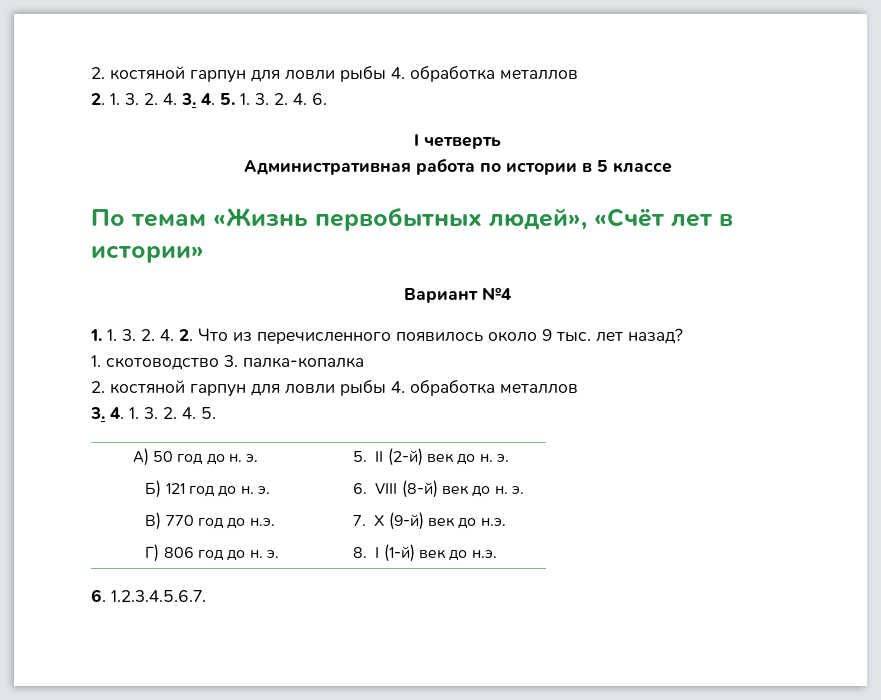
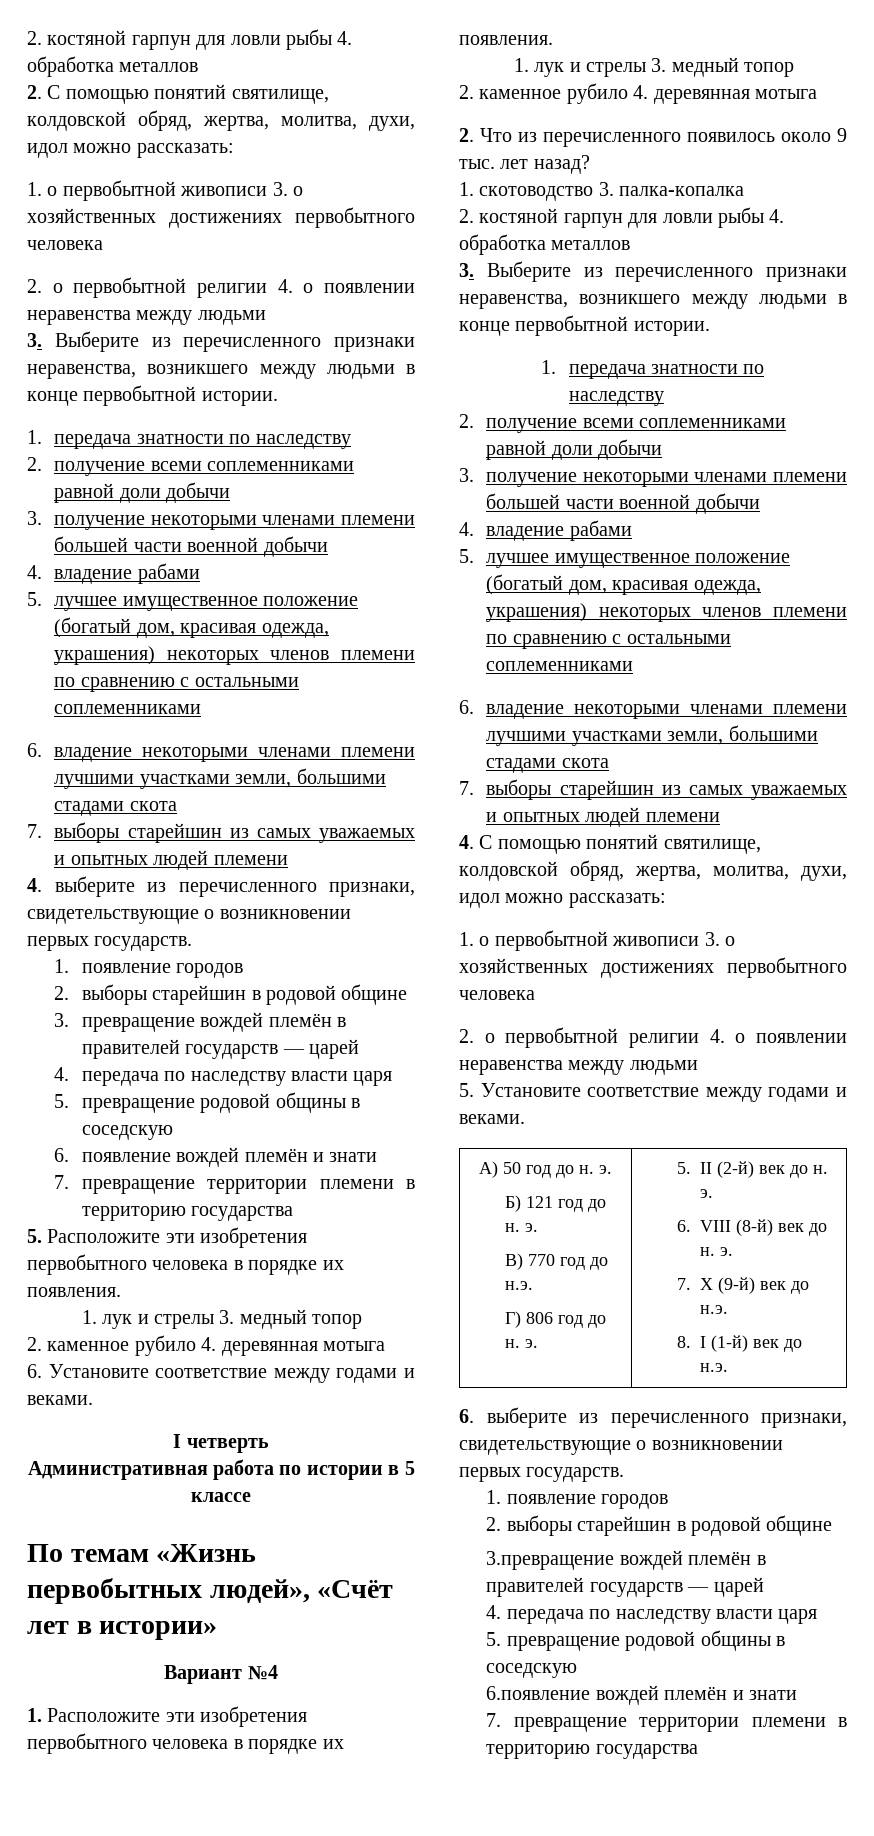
[110,93,327,105] 1. 3. 2. 4. 3. 4. 5. 1. 3. 2. 4. 6. -> [47,84,329,104] [27,110,415,131] [27,143,234,158] [27,180,303,201] [27,207,415,228] [27,240,103,250] [27,277,415,298] [27,310,266,325] [27,331,415,352] [27,364,415,379] [27,385,278,406] [27,430,351,449] [27,457,355,476] [54,482,231,503] [27,511,415,530] [54,536,328,557] [27,563,200,584] [27,592,359,611] [54,617,329,638] [54,646,415,665] [54,677,299,692] [54,704,202,714] [27,743,415,762] [54,768,386,789] [54,801,177,816] [27,822,415,843] [54,850,288,870] [27,876,415,897] [27,909,351,924] [27,936,193,951] [54,959,244,978] [54,984,408,1005] [54,1012,347,1032] [81,1039,360,1059] [54,1067,393,1086] [54,1092,361,1113] [81,1125,173,1140] [54,1147,378,1167] [54,1175,416,1194] [81,1206,294,1221] [27,1227,308,1248] [27,1254,344,1275] [27,1287,121,1297] [81,1309,363,1329] [27,1335,385,1356] [27,1364,415,1383] [27,1395,93,1405] С помощью понятий святилище, колдовской обряд, жертва, молитва, духи, идол можно рассказать: // 1. о первобытной живописи 3. о хозяйственных достижениях первобытного человека // 2. о первобытной религии 4. о появлении неравенства между людьми // 3. Выберите из перечисленного признаки неравенства, возникшего между людьми в конце первобытной истории. // 1. передача знатности по наследству // 2. получение всеми соплеменниками равной доли добычи // 3. получение некоторыми членами племени большей части военной добычи // 4. владение рабами // 5. лучшее имущественное положение (богатый дом, красивая одежда, украшения) некоторых членов племени по сравнению с остальными соплеменниками // 6. владение некоторыми членами племени лучшими участками земли, большими стадами скота // 7. выборы старейшин из самых уважаемых и опытных людей племени // 4. выберите из перечисленного признаки, свидетельствующие о возникновении первых государств. // 1. появление городов // 2. выборы старейшин в родовой общине // 3. превращение вождей племён в правителей государств — царей // 4. передача по наследству власти царя // 5. превращение родовой общины в соседскую // 6. появление вождей племён и знати // 7. превращение территории племени в территорию государства // 5. Расположите эти изобретения первобытного человека в порядке их появления. // 1. лук и стрелы 3. медный топор // 2. каменное рубило 4. деревянная мотыга // 6. Установите соответствие между годами и веками.
[107,329,174,341] 1. 3. 2. 4. -> [47,1706,308,1727] [27,1733,344,1754] [459,35,553,45] [513,57,795,77] [459,83,817,104] Расположите эти изобретения первобытного человека в порядке их появления. // 1. лук и стрелы 3. медный топор // 2. каменное рубило 4. деревянная мотыга //
[110,407,216,419] 4. 1. 3. 2. 4. 5. -> [486,261,847,282] [459,294,847,309] [459,315,710,336] [541,360,765,379] [568,391,664,406] [459,414,787,433] [486,439,663,460] [459,468,847,487] [486,493,760,514] [459,520,632,541] [459,549,791,568] [486,574,761,595] [486,603,847,622] [486,634,731,649] [486,661,634,671] [459,700,847,719] [486,725,818,746] [486,758,609,773] [459,779,847,800] [486,807,720,827] [459,834,761,854] [459,860,847,881] [459,893,666,908] [459,930,735,951] [459,957,847,978] [459,990,535,1000] [459,1027,847,1048] [459,1060,698,1075] [459,1083,847,1102] [459,1114,525,1124] Выберите из перечисленного признаки неравенства, возникшего между людьми в конце первобытной истории. // 1. передача знатности по наследству // 2. получение всеми соплеменниками равной доли добычи // 3. получение некоторыми членами племени большей части военной добычи // 4. владение рабами // 5. лучшее имущественное положение (богатый дом, красивая одежда, украшения) некоторых членов племени по сравнению с остальными соплеменниками // 6. владение некоторыми членами племени лучшими участками земли, большими стадами скота // 7. выборы старейшин из самых уважаемых и опытных людей племени // 4. С помощью понятий святилище, колдовской обряд, жертва, молитва, духи, идол можно рассказать: // 1. о первобытной живописи 3. о хозяйственных достижениях первобытного человека // 2. о первобытной религии 4. о появлении неравенства между людьми // 5. Установите соответствие между годами и веками.
[111,590,206,602] 1.2.3.4.5.6.7. -> [486,1407,847,1428] [459,1440,783,1455] [459,1467,625,1482] [486,1490,669,1509] [486,1515,833,1536] [486,1550,766,1570] [486,1577,764,1597] [486,1605,818,1624] [486,1630,786,1651] [486,1663,578,1678] [486,1685,798,1705] [486,1713,847,1732] [486,1744,698,1759] выберите из перечисленного признаки, свидетельствующие о возникновении первых государств. // 1. появление городов // 2. выборы старейшин в родовой общине // 3.превращение вождей племён в правителей государств — царей // 4. передача по наследству власти царя // 5. превращение родовой общины в соседскую // 6.появление вождей племён и знати // 7. превращение территории племени в территорию государства

